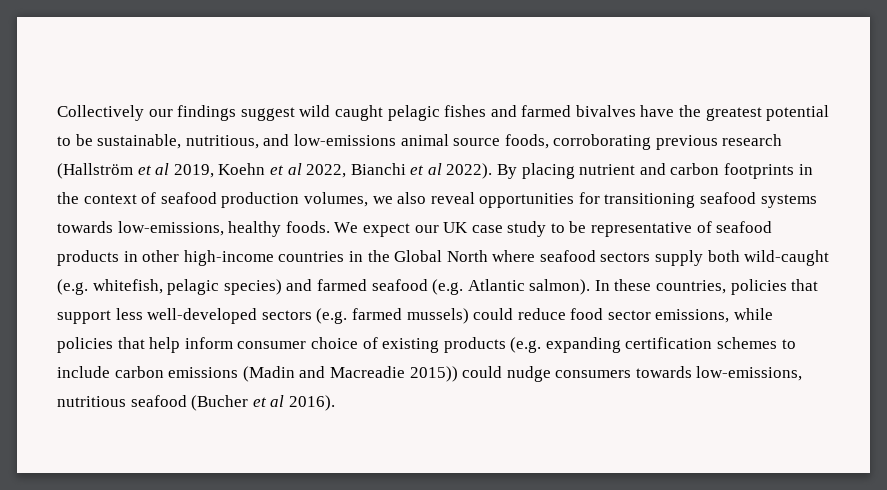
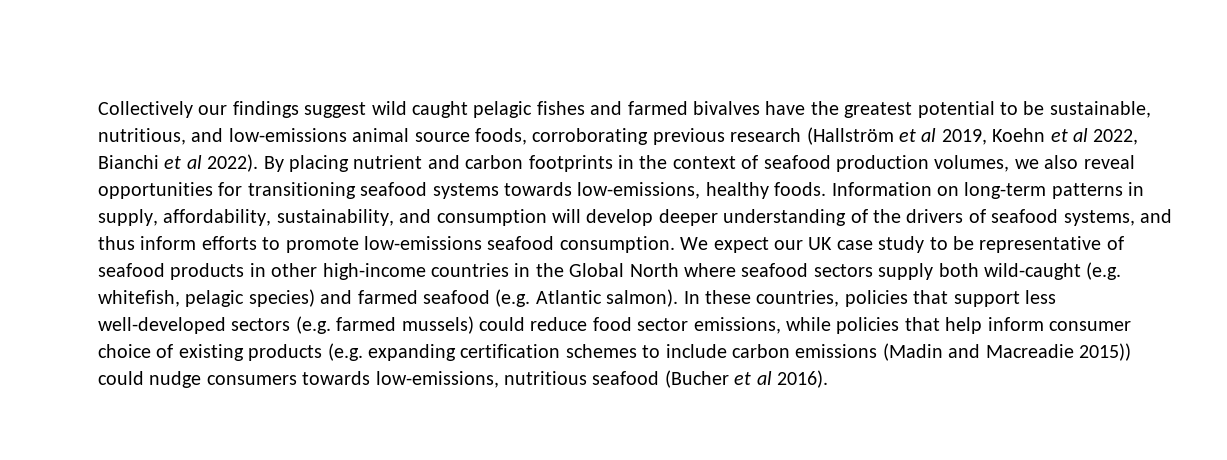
(330, 227) none -> [831,182,1145,199] [98,209,1172,226] [98,236,675,253] Information on long-term patterns in supply, affordability, sustainability, and consumption will develop deeper understanding of the drivers of seafood systems, and thus inform efforts to promote low-emissions seafood consumption.

